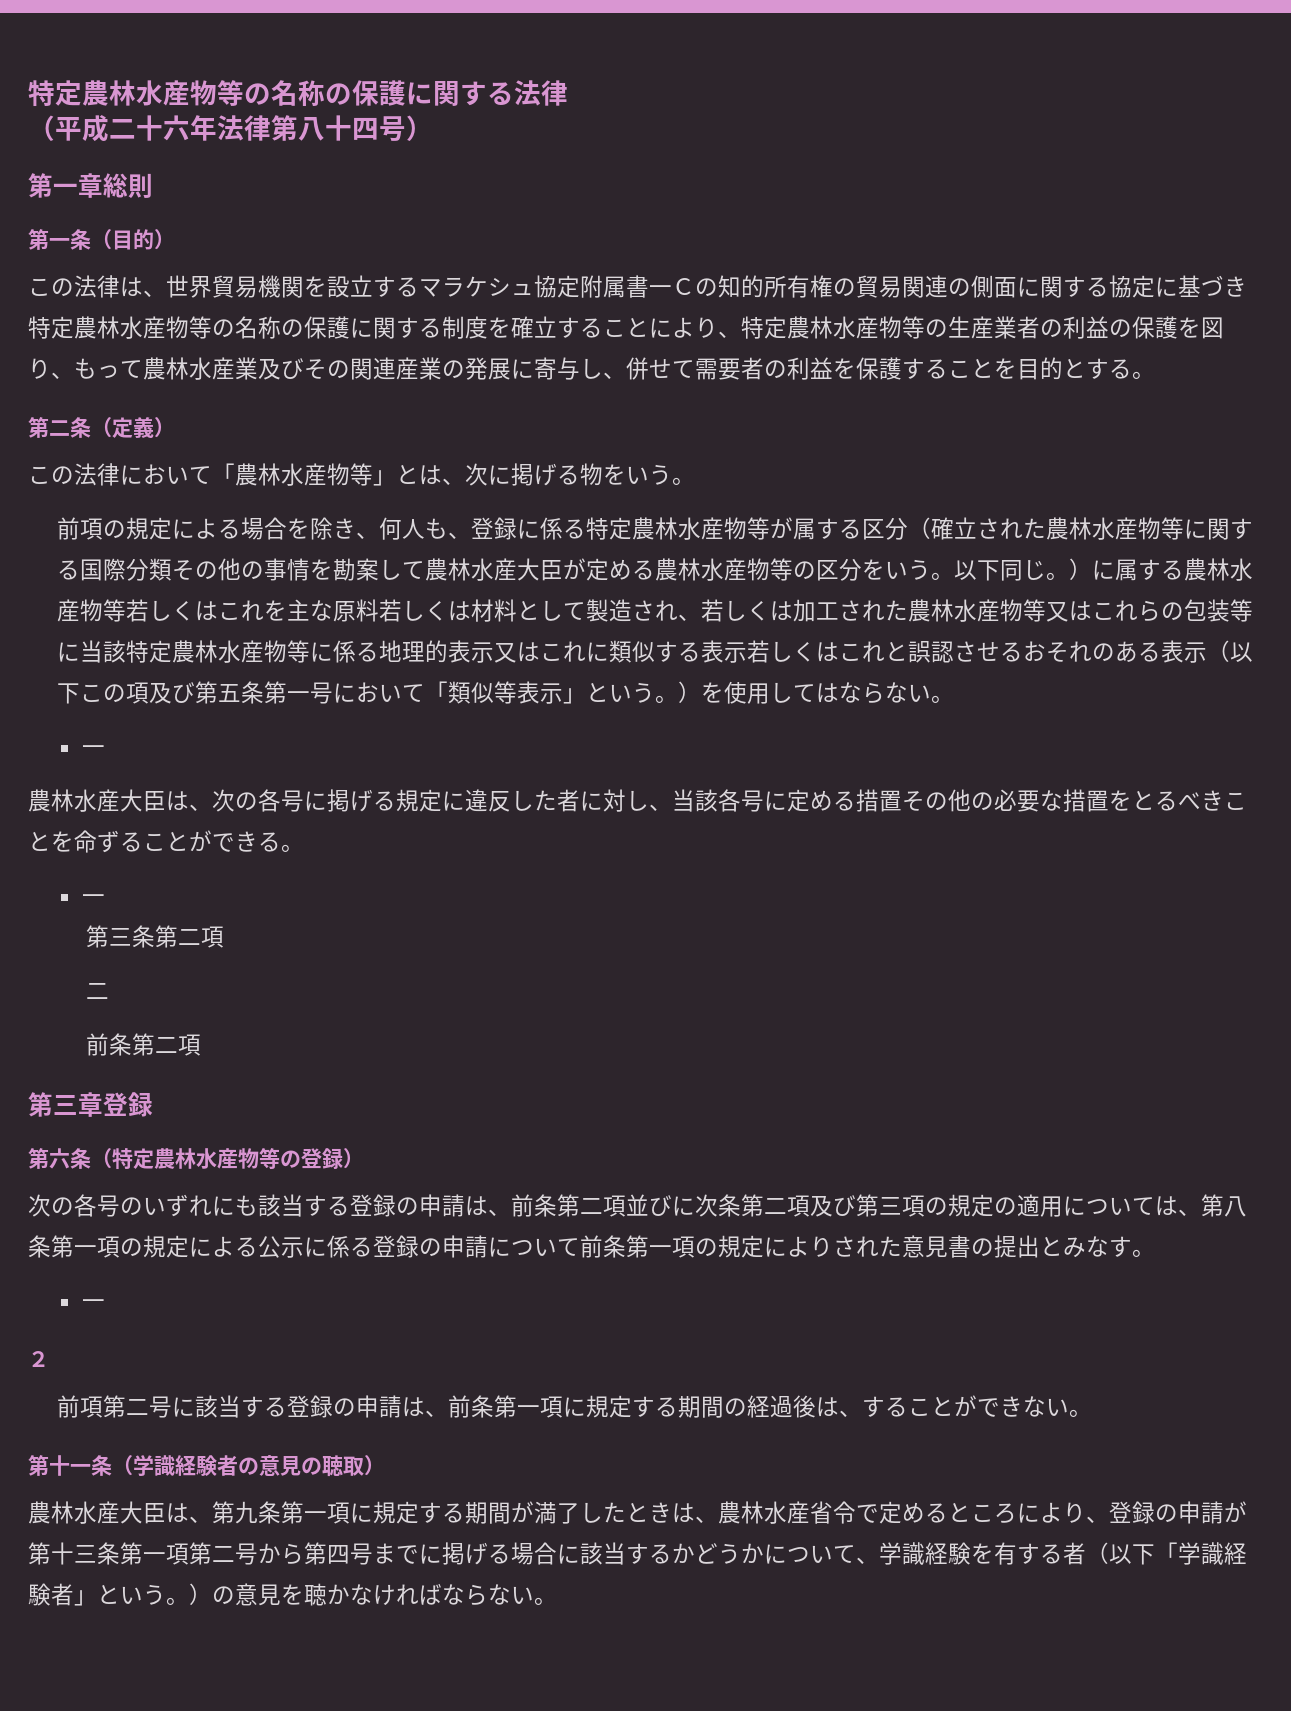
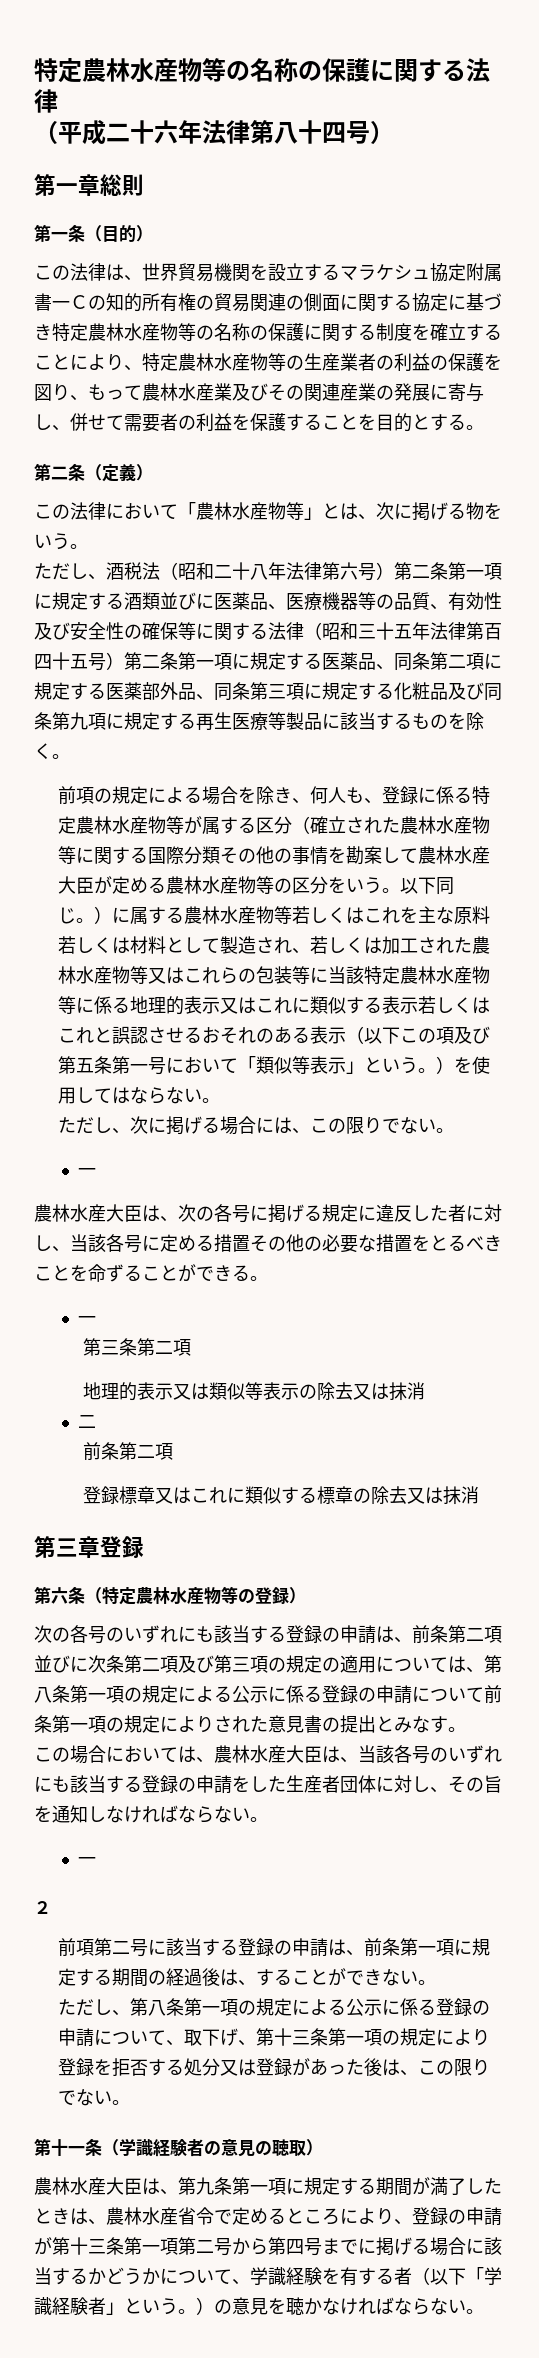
(695, 481) none -> [34,562,502,581] [34,592,502,611] [34,622,502,640] [34,652,502,671] [34,682,502,701] [34,712,484,731] [34,743,70,759] // ただし、酒税法（昭和二十八年法律第六号）第二条第一項に規定する酒類並びに医薬品、医療機器等の品質、有効性及び安全性の確保等に関する法律（昭和三十五年法律第百四十五号）第二条第一項に規定する医薬品、同条第二項に規定する医薬部外品、同条第三項に規定する化粧品及び同条第九項に規定する再生医療等製品に該当するものを除く。
(954, 699) none -> [58,1116,455,1135] // ただし、次に掲げる場合には、この限りでない。
[85,983,109,999] [85,1033,201,1056] 二 // 前条第二項 -> [82,1382,425,1401] [78,1415,97,1428] [82,1442,173,1460] [82,1486,479,1505] 地理的表示又は類似等表示の除去又は抹消 // 二 // 前条第二項 // 登録標章又はこれに類似する標章の除去又は抹消
(1155, 1253) none -> [34,1745,502,1764] [34,1775,502,1794] [34,1805,268,1823] // この場合においては、農林水産大臣は、当該各号のいずれにも該当する登録の申請をした生産者団体に対し、その旨を通知しなければならない。
(1092, 1413) none -> [58,1998,491,2016] [58,2028,491,2047] [58,2058,491,2077] [58,2089,131,2106] // ただし、第八条第一項の規定による公示に係る登録の申請について、取下げ、第十三条第一項の規定により登録を拒否する処分又は登録があった後は、この限りでない。

